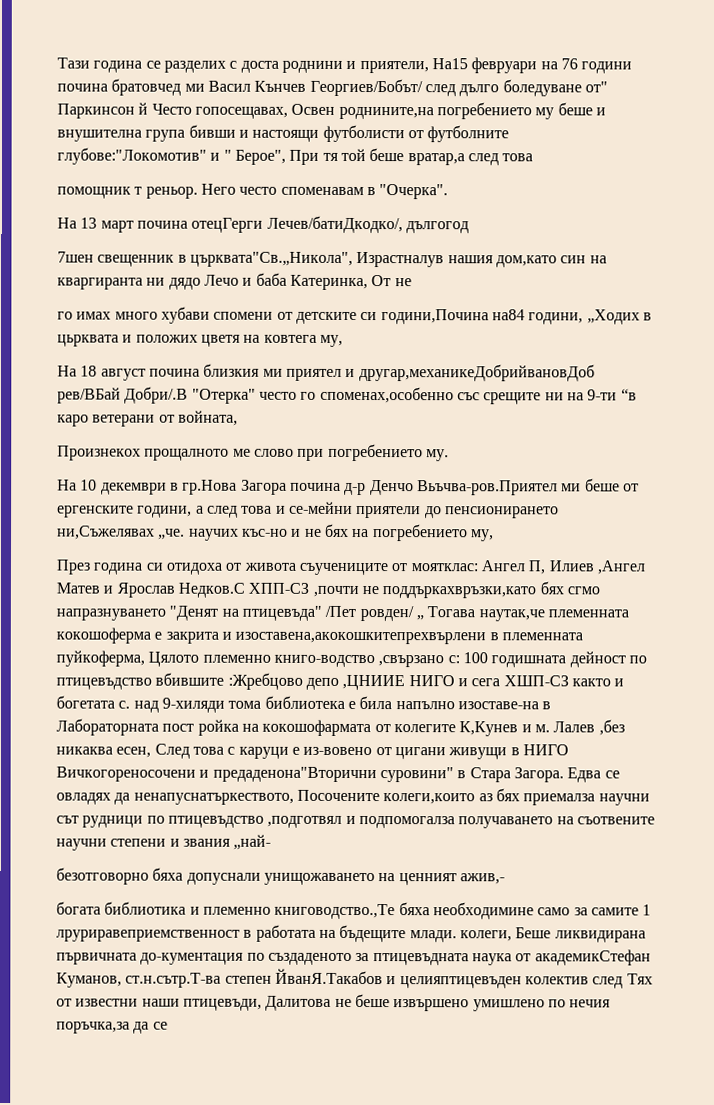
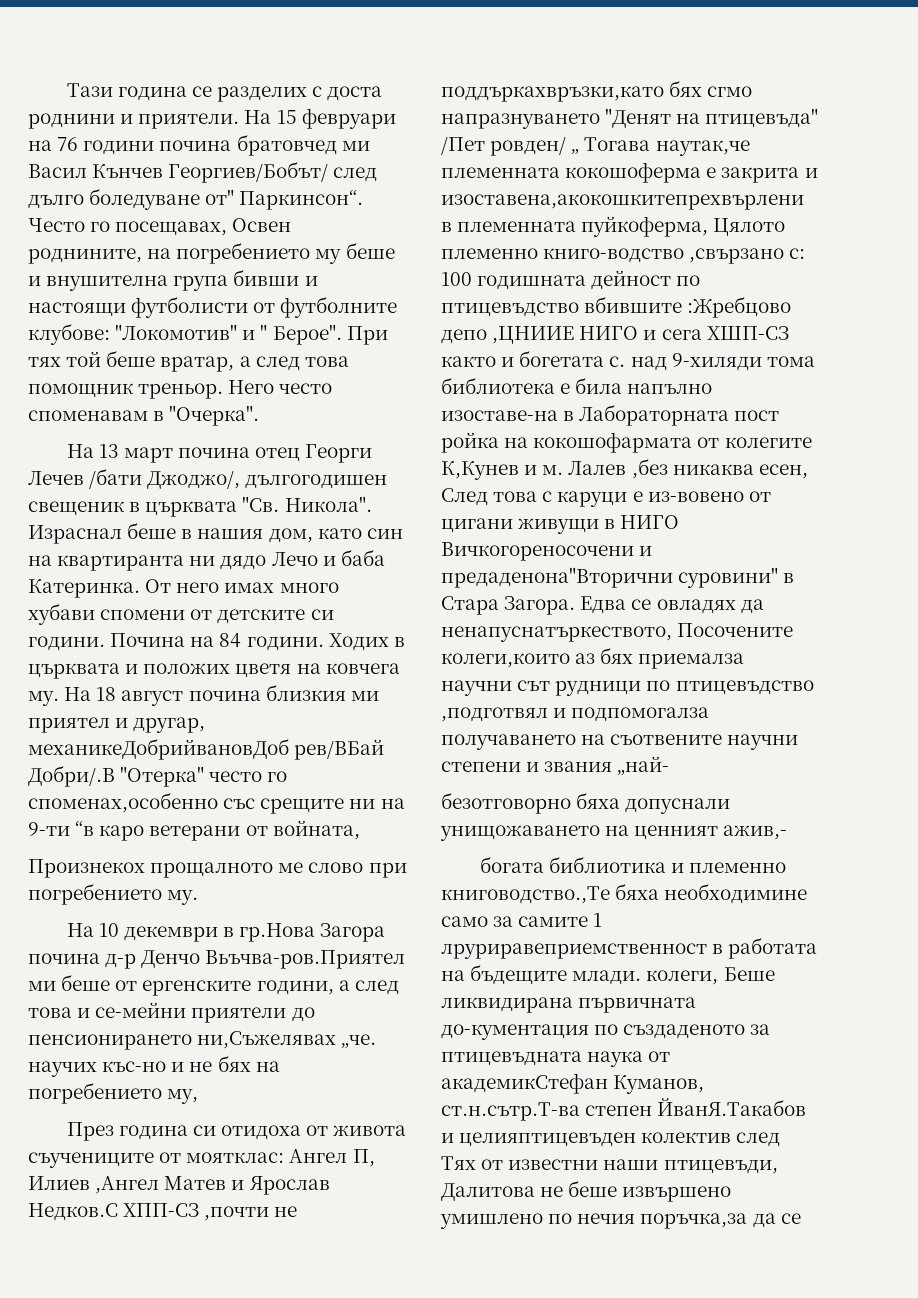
[359,58,468,74] приятели, На15 -> [138,110,297,129] приятели. На 15
[57,102,434,120] Паркинсон й Често гопосещавах, Освен роднините,на -> [239,190,364,210] [28,218,292,236] [28,248,172,264] Паркинсон“. Често го посещавах, Освен роднините, на
[57,147,534,166] [57,186,198,199] глубове:"Локомотив" и " Берое", При тя той беше вратар,а след това // помощник т реньор. -> [28,323,388,345] [28,350,349,372] [28,383,224,399] клубове: "Локомотив" и " Берое". При тях той беше вратар, а след това помощник треньор.
[191,215,469,234] [57,251,557,268] отецГерги Лечев/батиДкодко/, дългогод // 7шен свещенник в църквата"Св.„Никола", Израстналув нашия дом,като -> [255,444,373,463] [28,468,388,489] [28,496,372,517] [28,522,362,544] отец Георги Лечев /бати Джоджо/, дългогодишен свещеник в църквата "Св. Никола". Израснал беше в нашия дом, като
[57,277,143,290] кваргиранта -> [57,555,185,571] квартиранта
[289,274,412,291] [57,311,73,320] Катеринка, От не // го -> [28,579,220,598] Катеринка. От него
[380,309,652,325] [57,334,119,347] години,Почина на84 години, „Ходих в цьрквата -> [28,633,405,651] [28,663,120,679] години. Почина на 84 години. Ходих в църквата
[263,334,343,347] ковтега му, // -> [325,663,400,674] [28,691,59,706] ковчега му.
[358,364,595,382] другар,механикеДобрийвановДоб -> [133,717,206,733] [28,738,289,760] другар, механикеДобрийвановДоб

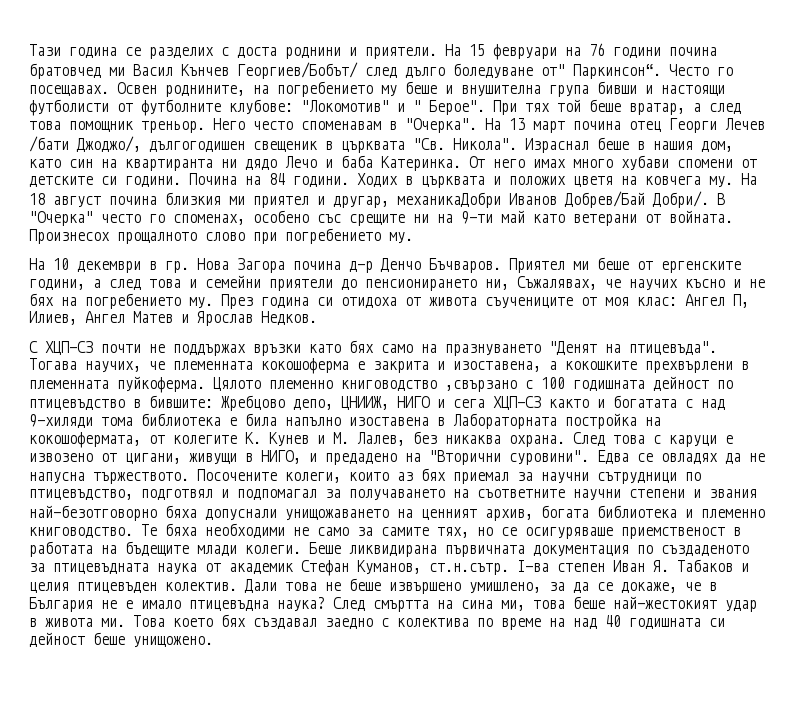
[115,221,228,236] посещавах, -> [29,85,109,96] посещавах.
(260, 415) // -> (477, 125) none
[28,738,385,760] [28,765,288,787] [28,792,218,813] механикеДобрийвановДоб рев/ВБай Добри/.В "Отерка" често го споменах,особенно -> [397,191,725,208] [29,210,309,226] механикaДобри Иванов Добрев/Бай Добри/. В "Очерка" често го споменах, особено
[75,820,360,841] [28,859,304,878] “в каро ветерани от войната, // Произнекох прощалното ме -> [501,210,733,226] [29,229,197,244] май като ветерани от войната. Произнесох прощалното
[239,923,316,942] гр.Нова -> [165,258,229,273] гр. Нова
[205,950,406,969] Вьъчва-ров.Приятел -> [429,258,565,273] Бъчваров. Приятел
[95,1002,187,1018] се-мейни -> [205,275,261,288] семейни
[197,1031,377,1049] [28,1061,167,1077] ни,Съжелявах „че. научих къс-но -> [485,276,725,291] ни, Съжалявах, че научих късно
[167,1089,199,1104] му, // -> [189,297,213,309] му.
[186,1149,375,1167] [28,1176,330,1195] [28,1203,298,1221] [441,80,753,102] [441,108,819,129] [441,137,750,156] моятклас: Ангел П, Илиев ,Ангел Матев и Ярослав Недков.С ХПП-СЗ ,почти не поддъркахвръзки,като бях сгмо напразнуването "Денят на птицевъда" /Пет ровден/ „ Тогава наутак,че -> [605,294,749,308] [29,311,317,326] [29,340,717,356] [29,358,165,373] моя клас: Ангел П, Илиев, Ангел Матев и Ярослав Недков. // С ХЦП-СЗ почти не поддържах връзки като бях само на празнуването "Денят на птицевъда". Тогава научих, че
[441,194,804,210] изоставена,акокошкитепрехвърлени -> [453,361,733,373] изоставена, а кокошките прехвърлени
[581,216,709,237] пуйкоферма, -> [117,376,205,393] пуйкоферма.
[543,248,806,264] книго-водство ,свързано с: -> [341,380,533,392] книговодство ,свързано с
[584,296,792,318] [441,326,575,344] вбившите :Жребцово депо ,ЦНИИЕ -> [133,395,389,411] в бившите: Жребцово депо, ЦНИИЖ,
[706,326,789,340] ХШП-СЗ -> [493,396,541,410] ХЦП-СЗ
[519,350,626,367] богетата с. -> [613,395,693,408] богатата с
[441,410,558,421] изоставе-на -> [349,417,429,426] изоставена
[734,410,780,421] [441,432,812,453] [441,458,808,480] пост ройка на кокошофармата от колегите К,Кунев и м. Лалев ,без никаква есен, -> [565,413,661,429] [29,431,565,448] постройка на кокошофермата, от колегите К. Кунев и М. Лалев, без никаква охрана.
[647,491,771,502] [441,515,680,534] [441,542,653,561] [441,567,795,588] [441,596,764,615] [441,623,794,642] [441,647,745,669] [441,680,814,696] [441,707,710,722] из-вовено от цигани живущи в НИГО Вичкогореносочени и предаденона"Вторични суровини" в Стара Загора. Едва се овладях да ненапуснатъркеството, Посочените колеги,които аз бях приемалза научни сът рудници по птицевъдство ,подготвял и подпомогалза -> [29,450,765,465] [29,468,701,484] [29,489,341,500] извозено от цигани, живущи в НИГО, и предадено на "Вторични суровини". Едва се овладях да не напусна тържеството. Посочените колеги, които аз бях приемал за научни сътрудници по птицевъдство, подготвял и подпомагал за
[610,734,723,745] съотвените -> [477,489,565,498] съответните
[617,756,670,775] [441,792,571,814] „най- // безотговорно -> [29,505,157,521] най-безотговорно
[723,825,788,840] [479,856,787,873] [441,883,808,904] [441,913,603,927] [441,943,707,959] ажив,- // богата библиотика и племенно книговодство.,Те бяха необходимине само за самите 1 лруриравеприемственност -> [485,505,765,521] [29,523,725,539] архив, богата библиотека и племенно книговодство. Те бяха необходими не само за самите тях, но се осигуряваше приемственост
[572,970,719,985] млади. колеги, -> [197,545,301,556] млади колеги.
[441,1024,589,1040] до-кументация -> [533,545,629,557] документация
[441,1073,705,1094] [441,1098,807,1121] [441,1132,781,1147] [441,1156,778,1174] [441,1180,732,1202] [440,1213,801,1229] академикСтефан Куманов, ст.н.сътр.Т-ва степен ЙванЯ.Такабов и целияптицевъден колектив след Тях от известни наши птицевъди, Далитова не беше извършено умишлено по нечия поръчка,за да се -> [229,559,749,576] [29,578,717,594] [29,596,757,612] [29,614,725,630] [29,632,213,648] академик Стефан Куманов, ст.н.сътр. I-ва степен Иван Я. Табаков и целия птицевъден колектив. Дали това не беше извършено умишлено, за да се докаже, че в България не е имало птицевъдна наука? След смъртта на синa ми, това беше най-жестокият удар в живота ми. Това което бях създавал заедно с колектива по време на над 40 годишната си дейност беше унищожено.

